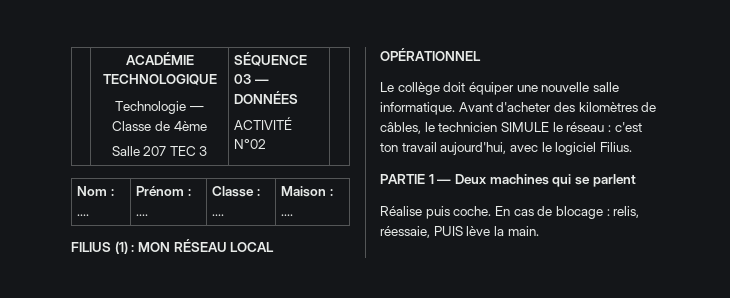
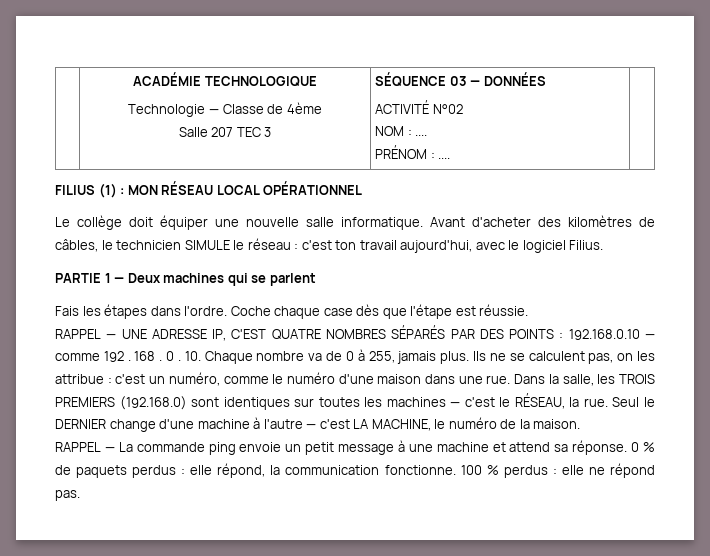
[77,186,114,196] [77,214,90,216] [136,186,191,196] [136,214,149,216] [212,186,260,197] [212,214,225,216] [281,186,333,197] [281,214,294,216] | // Nom : .... | Prénom : .... | Classe : .... | Maison : .... -> [375,126,428,136] [375,145,451,159] // NOM : .... // PRÉNOM : .... |
[380,206,640,219] [380,226,539,238] Réalise puis coche. En cas de blocage : relis, réessaie, PUIS lève la main. -> [55,304,529,319] [55,325,655,341] [55,349,656,364] [55,372,655,386] [55,393,656,410] [55,417,581,432] [55,440,655,455] [55,463,655,478] [55,490,80,501] Fais les étapes dans l'ordre. Coche chaque case dès que l'étape est réussie. // RAPPEL — UNE ADRESSE IP, C'EST QUATRE NOMBRES SÉPARÉS PAR DES POINTS : 192.168.0.10 — comme 192 . 168 . 0 . 10. Chaque nombre va de 0 à 255, jamais plus. Ils ne se calculent pas, on les attribue : c'est un numéro, comme le numéro d'une maison dans une rue. Dans la salle, les TROIS PREMIERS (192.168.0) sont identiques sur toutes les machines — c'est le RÉSEAU, la rue. Seul le DERNIER change d'une machine à l'autre — c'est LA MACHINE, le numéro de la maison. // RAPPEL — La commande ping envoie un petit message à une machine et attend sa réponse. 0 % de paquets perdus : elle répond, la communication fonctionne. 100 % perdus : elle ne répond pas.

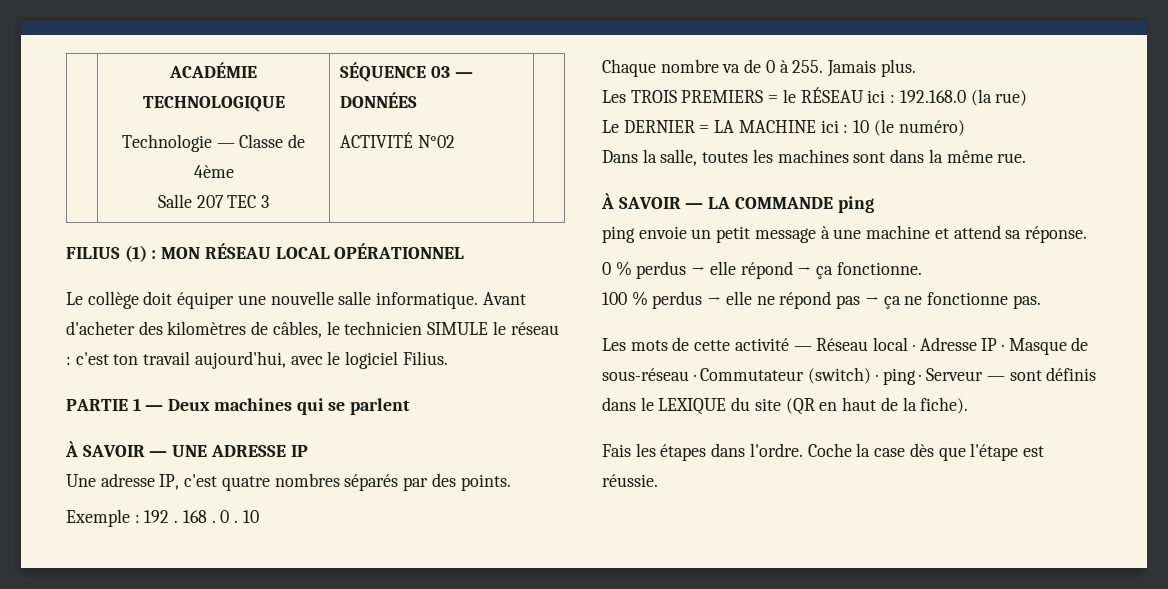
[375,126,428,136] [375,145,451,159] // NOM : .... // PRÉNOM : .... -> (455, 141) none
[55,304,529,319] [55,325,655,341] [55,353,100,361] Fais les étapes dans l'ordre. Coche chaque case dès que l'étape est réussie. // RAPPEL — UNE ADRESSE IP, C'EST QUATRE NOMBRES SÉPARÉS PAR DES POINTS : 192.168.0.10 — comme -> [65,441,308,457] [66,473,511,491] [66,509,140,527] À SAVOIR — UNE ADRESSE IP // Une adresse IP, c'est quatre nombres séparés par des points. // Exemple :
[184,351,201,361] 10. -> [242,510,259,523] 10 //
[368,351,437,364] 255, jamais -> [792,60,877,77] 255. Jamais
[473,351,656,364] [55,372,655,386] [55,393,656,410] [55,417,581,432] [55,442,205,452] Ils ne se calculent pas, on les attribue : c'est un numéro, comme le numéro d'une maison dans une rue. Dans la salle, les TROIS PREMIERS (192.168.0) sont identiques sur toutes les machines — c'est le RÉSEAU, la rue. Seul le DERNIER change d'une machine à l'autre — c'est LA MACHINE, le numéro de la maison. // RAPPEL — La commande -> [602,87,1028,106] [602,119,965,136] [602,149,1027,166] [601,193,874,213] // Les TROIS PREMIERS = le RÉSEAU ici : 192.168.0 (la rue) // Le DERNIER = LA MACHINE ici : 10 (le numéro) // Dans la salle, toutes les machines sont dans la même rue. // À SAVOIR — LA COMMANDE ping //
(628, 447) none -> (1087, 234) //
[55,463,380,478] de paquets perdus : elle répond, la communication -> [636,261,834,279] perdus → elle répond → ça
(456, 470) none -> (922, 268) //
[552,468,557,475] : -> [707,296,722,305] →
[55,490,80,501] pas. -> [836,292,1041,309] [602,337,1089,355] [602,367,1097,385] [602,397,969,415] [602,443,1044,461] [602,474,658,487] pas → ça ne fonctionne pas. // Les mots de cette activité — Réseau local · Adresse IP · Masque de sous-réseau · Commutateur (switch) · ping · Serveur — sont définis dans le LEXIQUE du site (QR en haut de la fiche). // Fais les étapes dans l'ordre. Coche la case dès que l'étape est réussie.

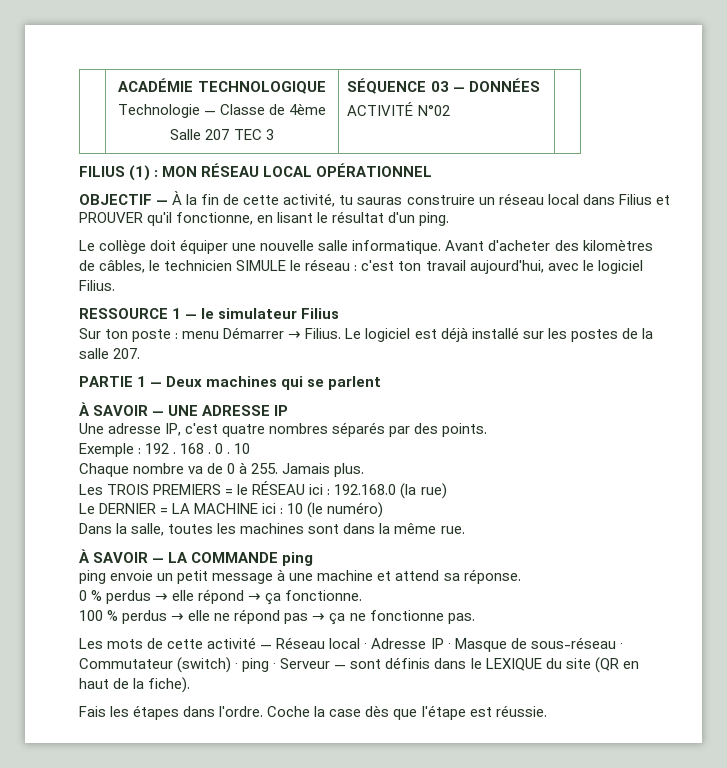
(465, 251) none -> [79,191,670,207] [79,211,450,226] // OBJECTIF — À la fin de cette activité, tu sauras construire un réseau local dans Filius et PROUVER qu'il fonctionne, en lisant le résultat d'un ping.
(448, 358) none -> [79,308,340,319] [79,327,653,342] [79,348,141,359] // RESSOURCE 1 — le simulateur Filius // Sur ton poste : menu Démarrer → Filius. Le logiciel est déjà installé sur les postes de la salle 207.

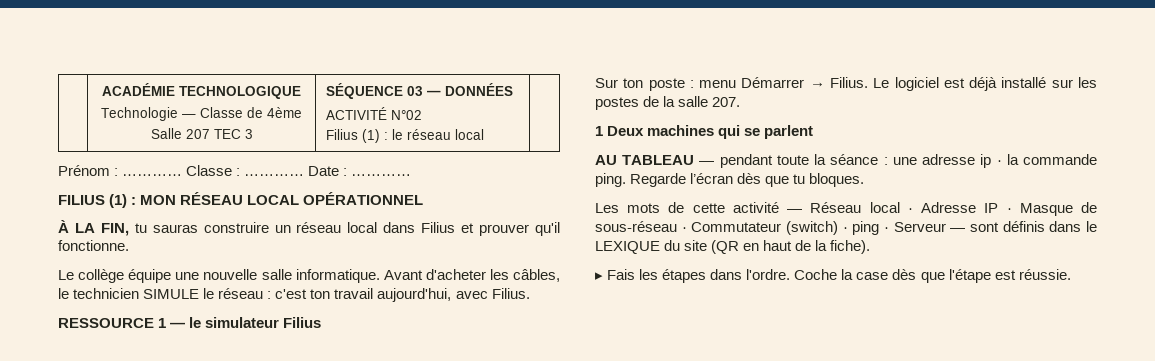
(450, 110) | -> [325,129,484,143] [58,165,412,176] // Filius (1) : le réseau local | // Prénom : ………… Classe : ………… Date : …………
[79,191,336,207] OBJECTIF — À la fin de cette activité, -> [58,220,129,236] À LA FIN,
[79,211,450,226] PROUVER qu'il fonctionne, en lisant le résultat d'un ping. -> [479,222,560,236] [58,240,129,251] prouver qu'il fonctionne.
[150,239,229,254] doit équiper -> [128,269,172,283] équipe
[554,239,653,251] [79,260,95,271] des kilomètres de -> [489,269,509,280] les
[582,260,643,274] le logiciel -> (488, 295) none
[79,376,163,387] PARTIE 1 — -> [595,126,603,136] 1
[79,402,289,416] [79,422,488,437] [79,443,251,457] [79,462,365,477] [79,481,447,499] [79,502,384,518] [79,523,465,536] [79,549,314,566] [79,569,521,584] [79,589,363,605] [79,609,475,625] À SAVOIR — UNE ADRESSE IP // Une adresse IP, c'est quatre nombres séparés par des points. // Exemple : 192 . 168 . 0 . 10 // Chaque nombre va de 0 à 255. Jamais plus. // Les TROIS PREMIERS = le RÉSEAU ici : 192.168.0 (la rue) // Le DERNIER = LA MACHINE ici : 10 (le numéro) // Dans la salle, toutes les machines sont dans la même rue. // À SAVOIR — LA COMMANDE ping // ping envoie un petit message à une machine et attend sa réponse. // 0 % perdus → elle répond → ça fonctionne. // 100 % perdus → elle ne répond pas → ça ne fonctionne pas. -> [595,154,1097,168] [595,173,865,187] AU TABLEAU — pendant toute la séance : une adresse ip · la commande ping. Regarde l’écran dès que tu bloques.
(191, 685) none -> [595,272,603,280] ▸

